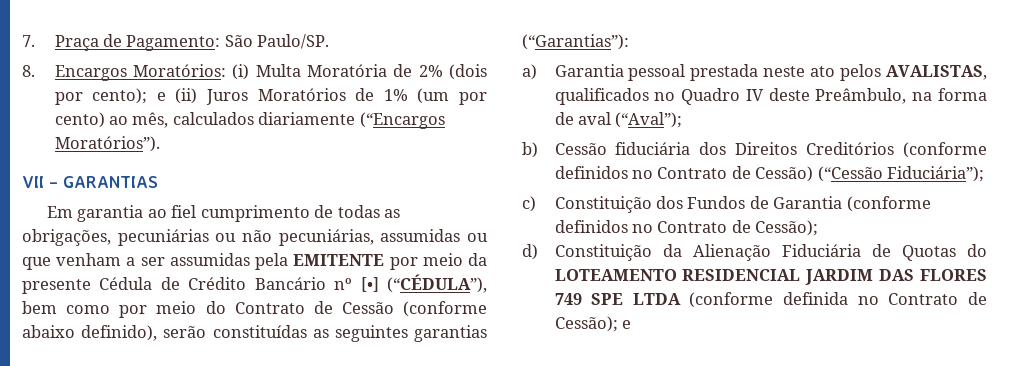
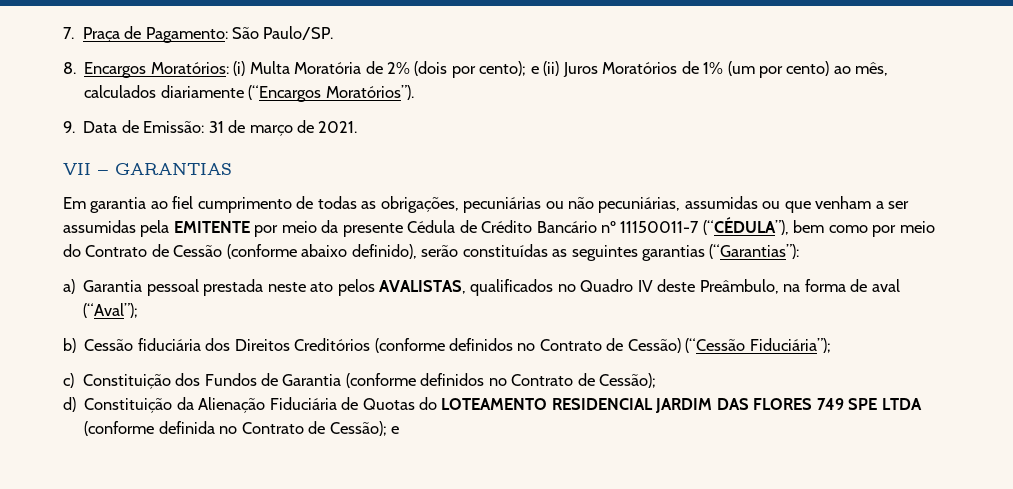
(160, 144) none -> [63,120,358,136] // 9. Data de Emissão: 31 de março de 2021.
[360,277,379,292] [•] -> [620,221,700,233] 11150011-7

